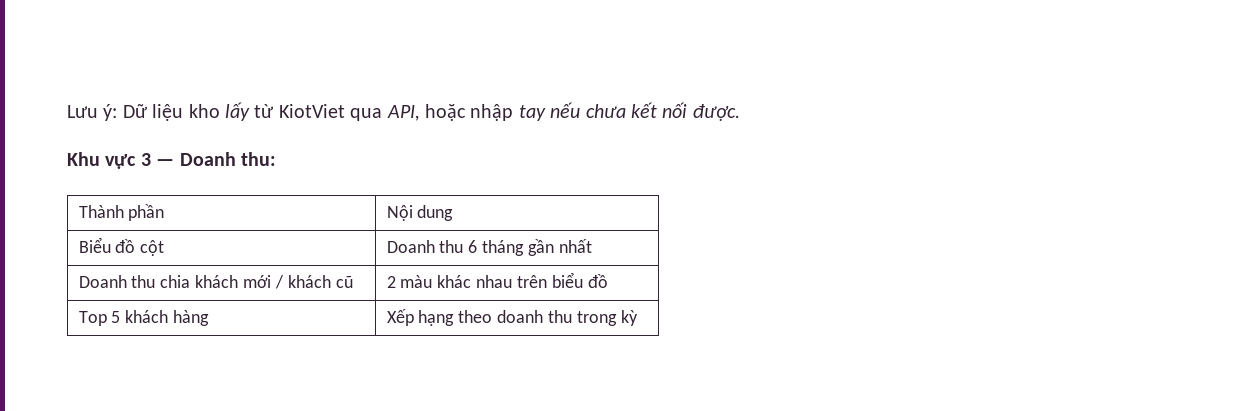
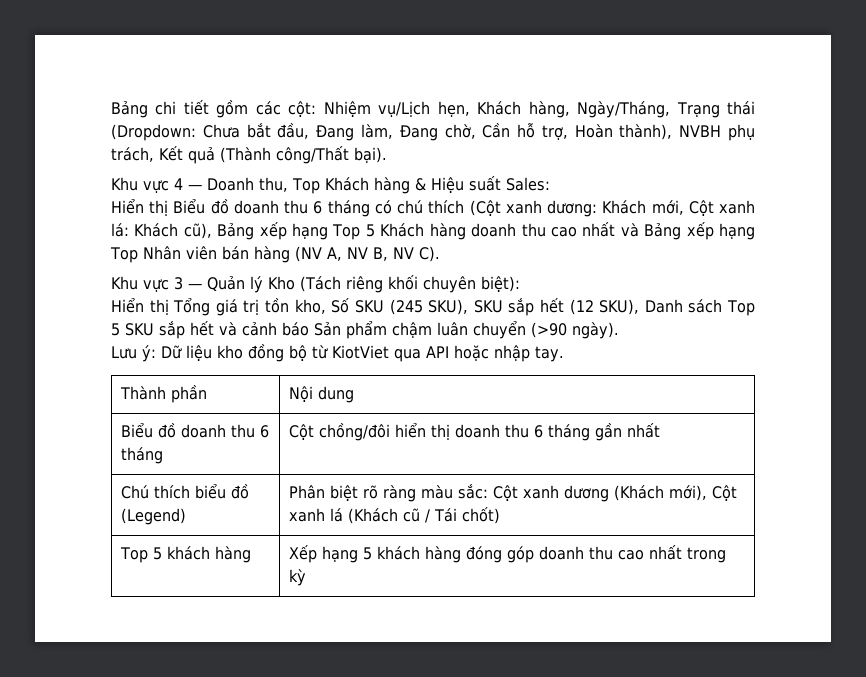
(67, 111) none -> [111,100,755,118] [111,123,755,141] [111,146,387,164] [111,176,550,194] [111,199,756,217] [111,222,755,240] [110,246,440,263] [111,275,520,293] [111,298,756,316] [111,321,619,339] Bảng chi tiết gồm các cột: Nhiệm vụ/Lịch hẹn, Khách hàng, Ngày/Tháng, Trạng thái (Dropdown: Chưa bắt đầu, Đang làm, Đang chờ, Cần hỗ trợ, Hoàn thành), NVBH phụ trách, Kết quả (Thành công/Thất bại). // Khu vực 4 — Doanh thu, Top Khách hàng & Hiệu suất Sales: // Hiển thị Biểu đồ doanh thu 6 tháng có chú thích (Cột xanh dương: Khách mới, Cột xanh lá: Khách cũ), Bảng xếp hạng Top 5 Khách hàng doanh thu cao nhất và Bảng xếp hạng Top Nhân viên bán hàng (NV A, NV B, NV C). // Khu vực 3 — Quản lý Kho (Tách riêng khối chuyên biệt): // Hiển thị Tổng giá trị tồn kho, Số SKU (245 SKU), SKU sắp hết (12 SKU), Danh sách Top 5 SKU sắp hết và cảnh báo Sản phẩm chậm luân chuyển (>90 ngày). //
[225,102,251,121] lấy -> [247,344,307,362] đồng bộ
[386,105,420,121] API, -> [425,346,449,358] API
[518,102,740,121] [67,152,276,169] tay nếu chưa kết nối được. // Khu vực 3 — Doanh thu: -> [534,346,564,362] tay.
[140,240,165,256] [386,240,435,253] cột | Doanh -> [181,424,270,438] [121,447,164,464] [289,423,501,441] doanh thu 6 tháng | Cột chồng/đôi hiển thị doanh
[78,275,353,289] [386,272,608,288] Doanh thu chia khách mới / khách cũ | 2 màu khác nhau trên biểu đồ -> [121,484,250,499] [121,508,187,525] [289,484,738,502] [289,507,501,524] Chú thích biểu đồ (Legend) | Phân biệt rõ ràng màu sắc: Cột xanh dương (Khách mới), Cột xanh lá (Khách cũ / Tái chốt)
[458,310,572,323] theo doanh thu -> [363,545,683,563] 5 khách hàng đóng góp doanh thu cao nhất

